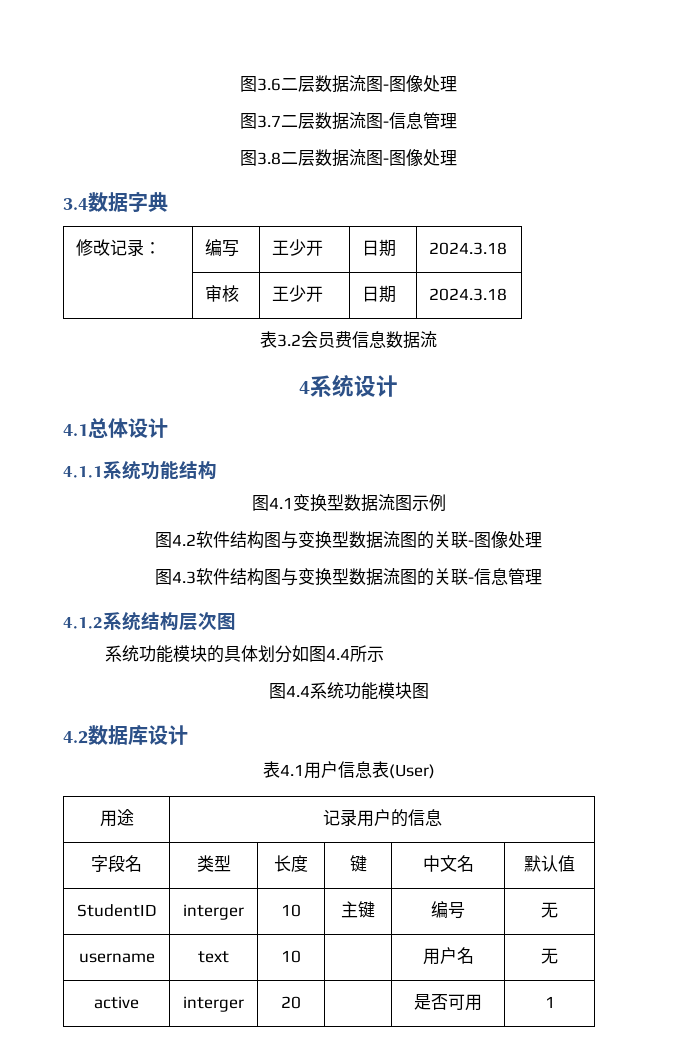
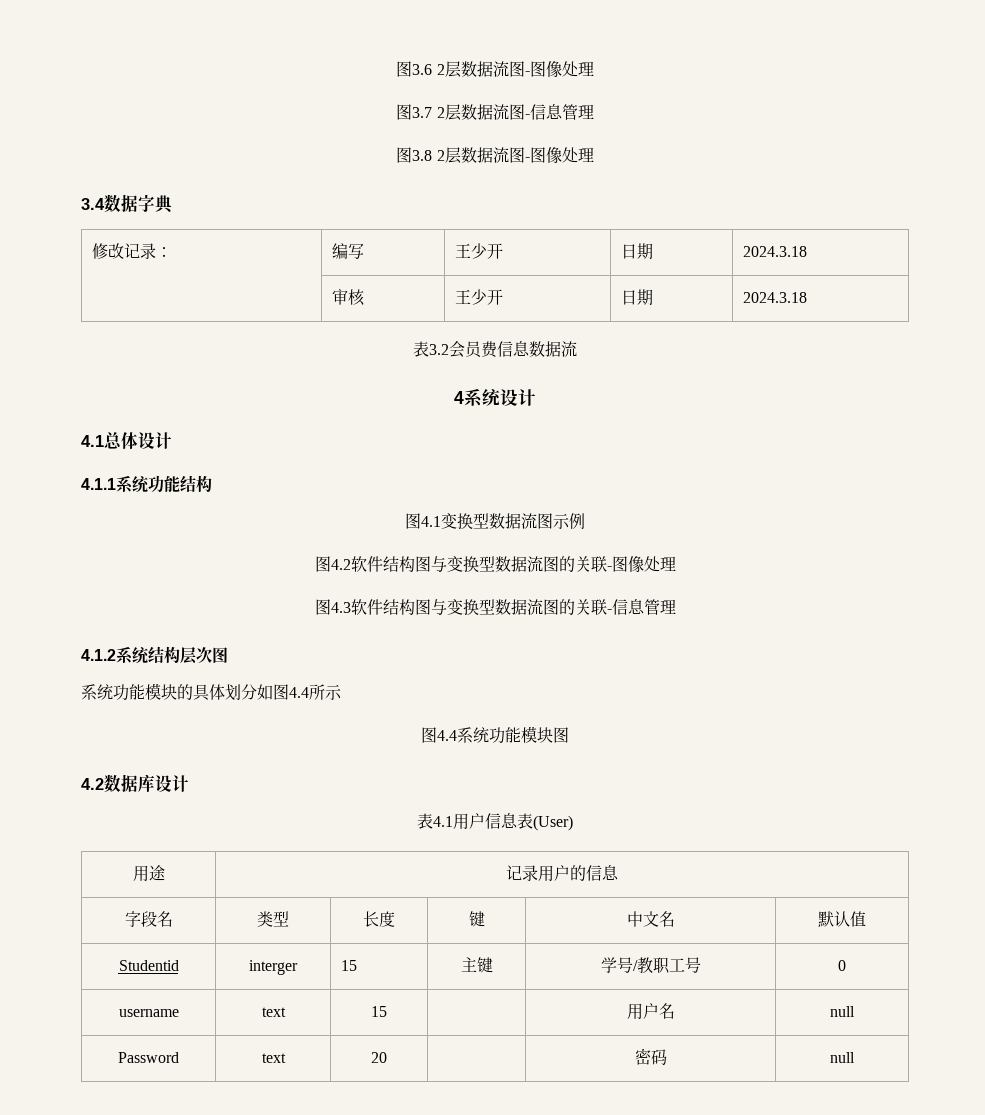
[281,78,298,90] 二 -> [436,64,445,75] 2
[281,115,298,127] 二 -> [436,107,445,118] 2
[281,152,298,164] 二 -> [436,150,445,161] 2
[76,904,157,917] [183,904,244,920] [281,904,301,917] StudentID | interger | 10 -> [118,960,179,971] [249,960,298,975] [341,960,358,971] Studentid | interger | 15
[431,901,448,918] 编 -> [600,957,685,974] 学号/教职工
[541,902,558,918] 无 -> [838,960,846,971] 0
[281,950,301,963] 10 -> [371,1006,387,1017] 15
[541,948,558,964] [94,996,139,1009] [183,996,244,1012] [281,996,301,1009] [414,994,482,1011] [544,996,555,1008] 无 // active | interger | 20 | | 是否可用 | 1 -> [830,1006,855,1017] [118,1052,179,1063] [261,1053,286,1063] [371,1052,387,1063] [634,1048,667,1065] [830,1052,855,1063] null // Password | text | 20 | | 密码 | null

